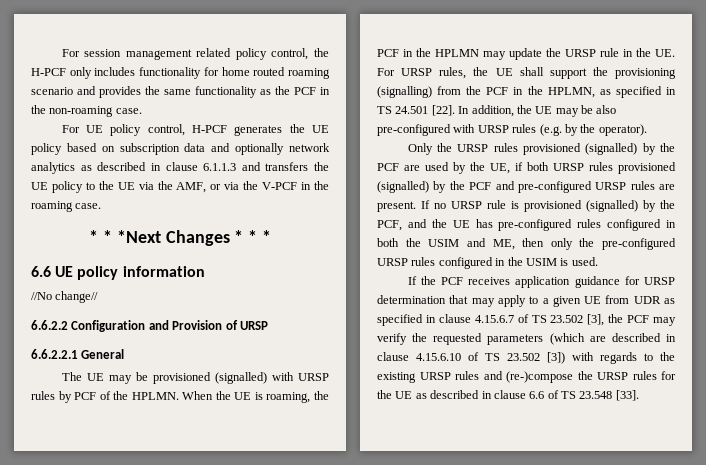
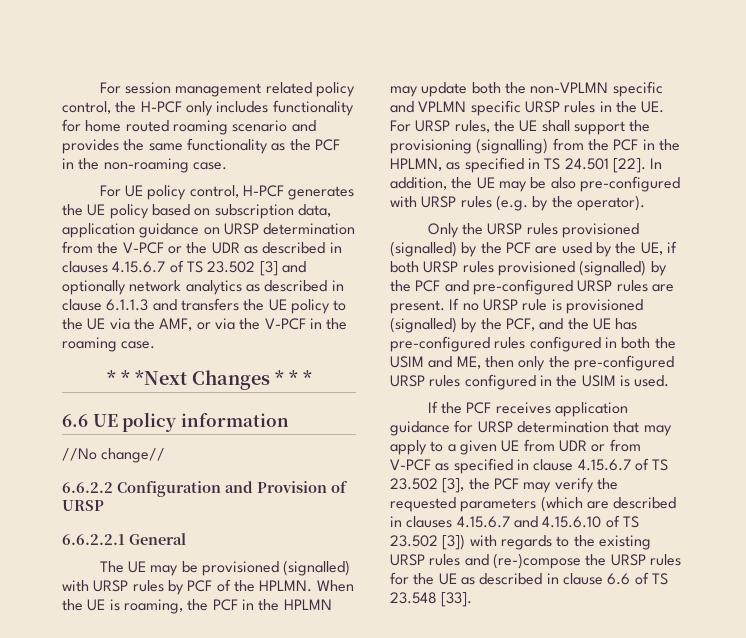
[184,143,206,152] data -> [297,204,331,217] [62,223,356,238] [62,241,342,254] [62,260,278,276] data, application guidance on URSP determination from the V-PCF or the UDR as described in clauses 4.15.6.7 of TS 23.502 [3]
[546,48,619,57] the URSP rule -> [471,81,663,97] [390,100,596,116] both the non-VPLMN specific and VPLMN specific URSP rules
(661, 300) none -> [591,439,641,452] [390,459,431,471] or from V-PCF
[377,352,409,361] clause -> [406,516,538,528] clauses 4.15.6.7 and

